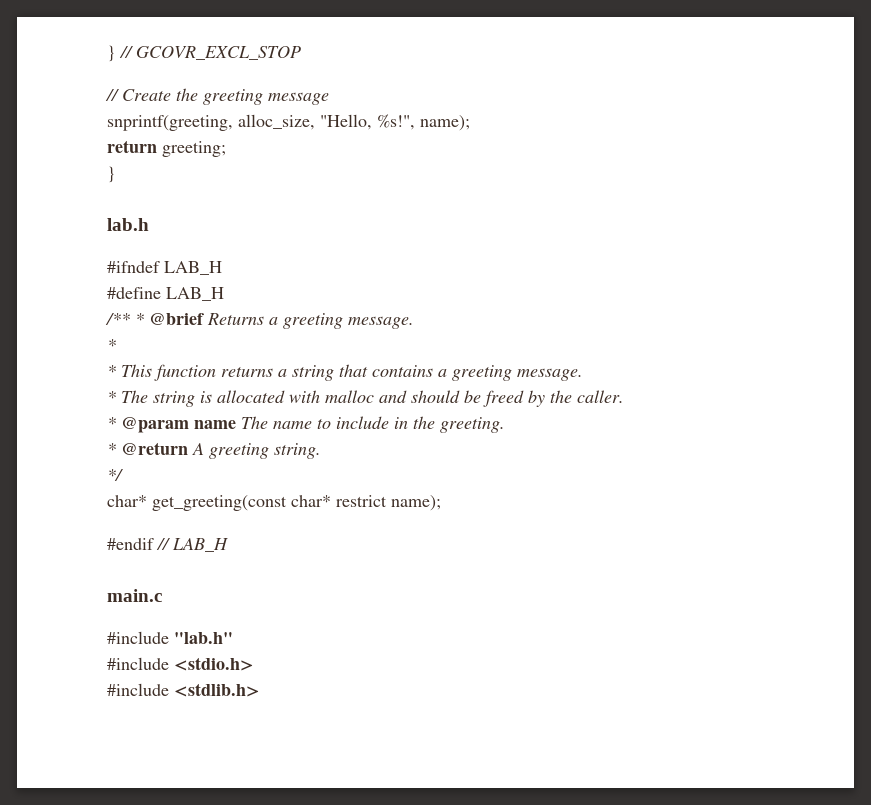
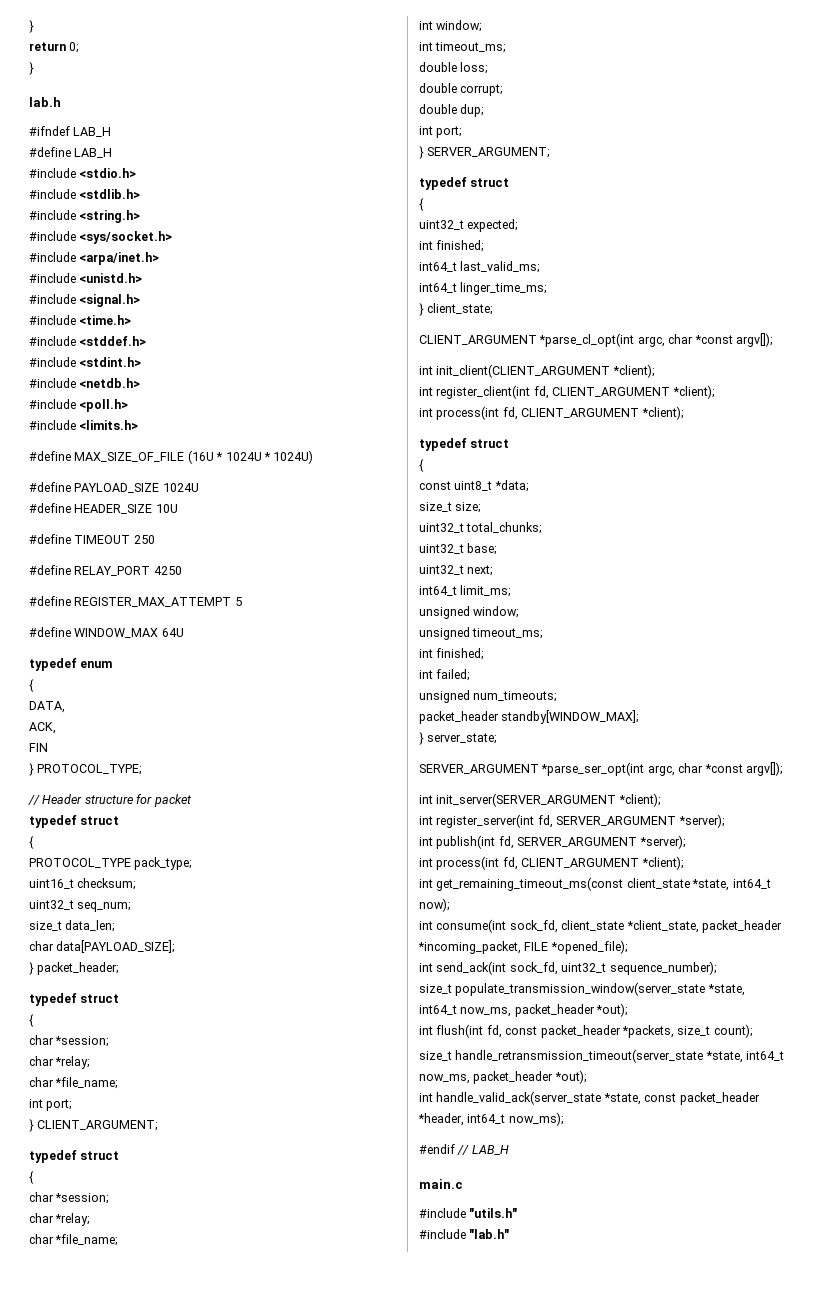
[107,45,301,62] [105,88,329,105] [107,114,470,131] } // GCOVR_EXCL_STOP // // Create the greeting message // snprintf(greeting, alloc_size, "Hello, %s!", name); -> [29,20,34,33] }
[162,141,226,157] greeting; -> [69,42,80,53] 0;
[105,313,414,329] [107,339,116,351] [107,364,583,381] [107,390,624,407] [107,416,505,433] [107,442,321,459] [107,469,123,481] [107,495,441,511] /** * @brief Returns a greeting message. // * // * This function returns a string that contains a greeting message. // * The string is allocated with malloc and should be freed by the caller. // * @param name The name to include in the greeting. // * @return A greeting string. // */ // char* get_greeting(const char* restrict name); -> [29,168,137,178] [29,189,141,199] [29,210,141,223] [29,231,173,244] [29,252,160,265] [29,273,143,283] [29,294,141,307] [29,315,132,325] [29,336,147,346] [29,357,142,367] [29,378,141,388] [29,399,129,412] [29,420,139,430] [29,450,314,464] [29,482,199,493] [29,503,178,514] [29,534,155,544] [29,565,182,576] [29,596,242,607] [29,627,184,638] [29,658,113,671] [29,679,34,692] [29,701,65,713] [29,722,56,734] [29,743,48,752] [29,763,143,776] [28,794,192,807] [29,815,120,828] [29,836,34,849] [29,857,193,870] [29,878,137,890] [29,900,132,912] [29,920,116,932] [29,940,176,953] [29,962,120,975] [29,993,120,1006] [29,1014,34,1027] [29,1035,110,1047] [29,1056,91,1069] [29,1077,119,1089] [29,1099,73,1111] [29,1119,159,1132] [29,1150,120,1163] [29,1171,34,1184] [29,1192,110,1204] [29,1213,91,1226] [29,1234,119,1246] [419,20,483,32] [419,42,507,53] [419,62,489,74] [419,83,504,96] [419,104,485,117] [419,126,463,138] [419,146,551,159] [419,177,510,190] [419,198,424,211] [419,219,519,232] [419,240,485,252] [419,261,541,273] [419,282,548,295] [419,303,494,316] [419,333,773,347] [419,364,655,378] [419,385,715,399] [419,406,684,420] [419,438,510,451] [419,459,424,472] [419,480,529,492] [419,502,482,513] [419,522,543,534] [419,543,498,555] [419,565,494,576] [419,585,512,597] [419,606,520,619] [419,627,544,640] [419,648,485,660] [419,669,471,681] [419,690,558,703] [419,710,640,724] [419,732,498,745] [419,762,783,776] [419,793,661,807] [419,814,725,828] [419,835,686,849] [419,856,684,870] [419,877,771,891] [419,898,450,912] [419,919,782,933] [418,940,628,954] [419,961,717,975] [419,982,745,996] [419,1003,629,1017] [419,1024,753,1038] [419,1049,785,1063] [419,1070,587,1084] [419,1091,760,1105] [418,1112,564,1126] #include <stdio.h> // #include <stdlib.h> // #include <string.h> // #include <sys/socket.h> // #include <arpa/inet.h> // #include <unistd.h> // #include <signal.h> // #include <time.h> // #include <stddef.h> // #include <stdint.h> // #include <netdb.h> // #include <poll.h> // #include <limits.h> // #define MAX_SIZE_OF_FILE (16U * 1024U * 1024U) // #define PAYLOAD_SIZE 1024U // #define HEADER_SIZE 10U // #define TIMEOUT 250 // #define RELAY_PORT 4250 // #define REGISTER_MAX_ATTEMPT 5 // #define WINDOW_MAX 64U // typedef enum // { // DATA, // ACK, // FIN // } PROTOCOL_TYPE; // // Header structure for packet // typedef struct // { // PROTOCOL_TYPE pack_type; // uint16_t checksum; // uint32_t seq_num; // size_t data_len; // char data[PAYLOAD_SIZE]; // } packet_header; // typedef struct // { // char *session; // char *relay; // char *file_name; // int port; // } CLIENT_ARGUMENT; // typedef struct // { // char *session; // char *relay; // char *file_name; // int window; // int timeout_ms; // double loss; // double corrupt; // double dup; // int port; // } SERVER_ARGUMENT; // typedef struct // { // uint32_t expected; // int finished; // int64_t last_valid_ms; // int64_t linger_time_ms; // } client_state; // CLIENT_ARGUMENT *parse_cl_opt(int argc, char *const argv[]); // int init_client(CLIENT_ARGUMENT *client); // int register_client(int fd, CLIENT_ARGUMENT *client); // int process(int fd, CLIENT_ARGUMENT *client); // typedef struct // { // const uint8_t *data; // size_t size; // uint32_t total_chunks; // uint32_t base; // uint32_t next; // int64_t limit_ms; // unsigned window; // unsigned timeout_ms; // int finished; // int failed; // unsigned num_timeouts; // packet_header standby[WINDOW_MAX]; // } server_state; // SERVER_ARGUMENT *parse_ser_opt(int argc, char *const argv[]); // int init_server(SERVER_ARGUMENT *client); // int register_server(int fd, SERVER_ARGUMENT *server); // int publish(int fd, SERVER_ARGUMENT *server); // int process(int fd, CLIENT_ARGUMENT *client); // int get_remaining_timeout_ms(const client_state *state, int64_t now); // int consume(int sock_fd, client_state *client_state, packet_header *incoming_packet, FILE *opened_file); // int send_ack(int sock_fd, uint32_t sequence_number); // size_t populate_transmission_window(server_state *state, int64_t now_ms, packet_header *out); // int flush(int fd, const packet_header *packets, size_t count); // size_t handle_retransmission_timeout(server_state *state, int64_t now_ms, packet_header *out); // int handle_valid_ack(server_state *state, const packet_header *header, int64_t now_ms);
[174,632,233,644] [107,657,254,671] [107,683,260,697] "lab.h" // #include <stdio.h> // #include <stdlib.h> -> [469,1208,518,1218] [419,1229,510,1239] "utils.h" // #include "lab.h"

